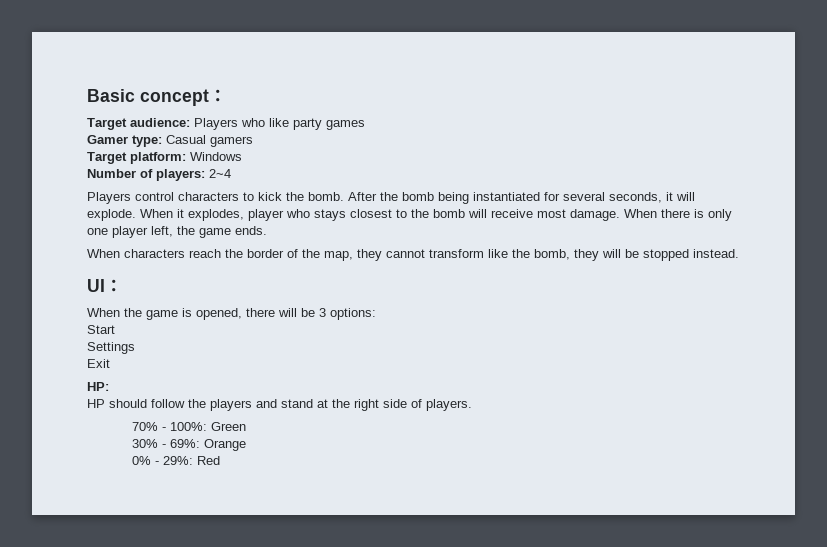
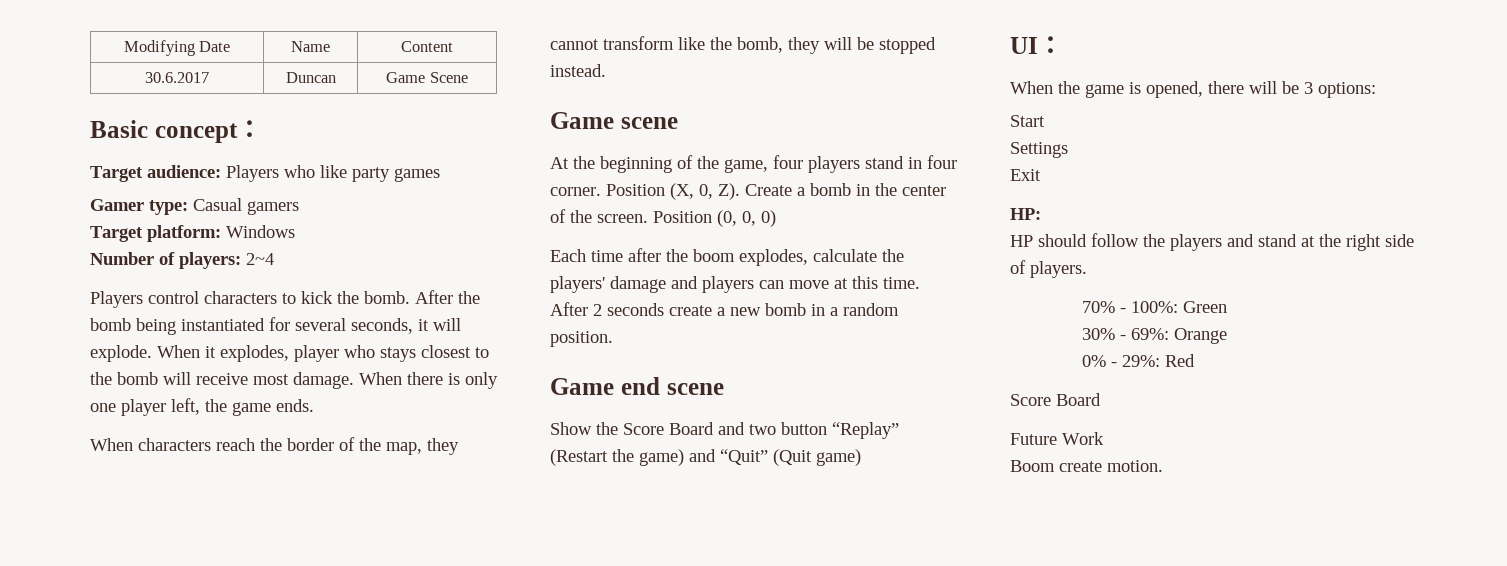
(87, 95) none -> [123,40,231,56] [291,41,330,52] [401,41,453,52] [145,72,209,83] [285,72,336,83] [386,72,468,83] Modifying Date | Name | Content // 30.6.2017 | Duncan | Game Scene //
(739, 253) none -> [550,112,678,129] [550,155,957,173] [550,183,946,200] [550,209,776,227] [550,248,904,266] [550,276,920,293] [550,302,899,316] [550,331,613,347] [550,377,724,395] [550,422,899,439] [550,449,861,466] // Game scene // At the beginning of the game, four players stand in four corner. Position (X, 0, Z). Create a bomb in the center of the screen. Position (0, 0, 0) // Each time after the boom explodes, calculate the players' damage and players can move at this time. After 2 seconds create a new bomb in a random position. // Game end scene // Show the Score Board and two button “Replay” (Restart the game) and “Quit” (Quit game)
(220, 460) none -> [1010,393,1101,406] [1010,432,1104,445] [1010,460,1163,472] // Score Board // Future Work // Boom create motion.

